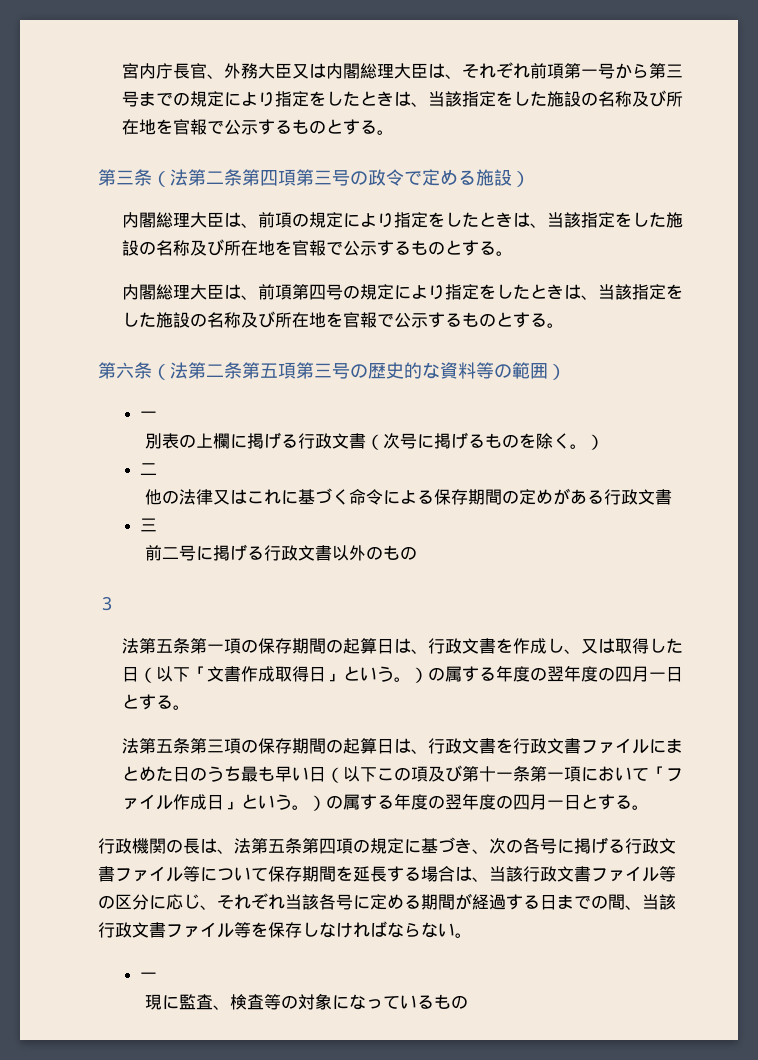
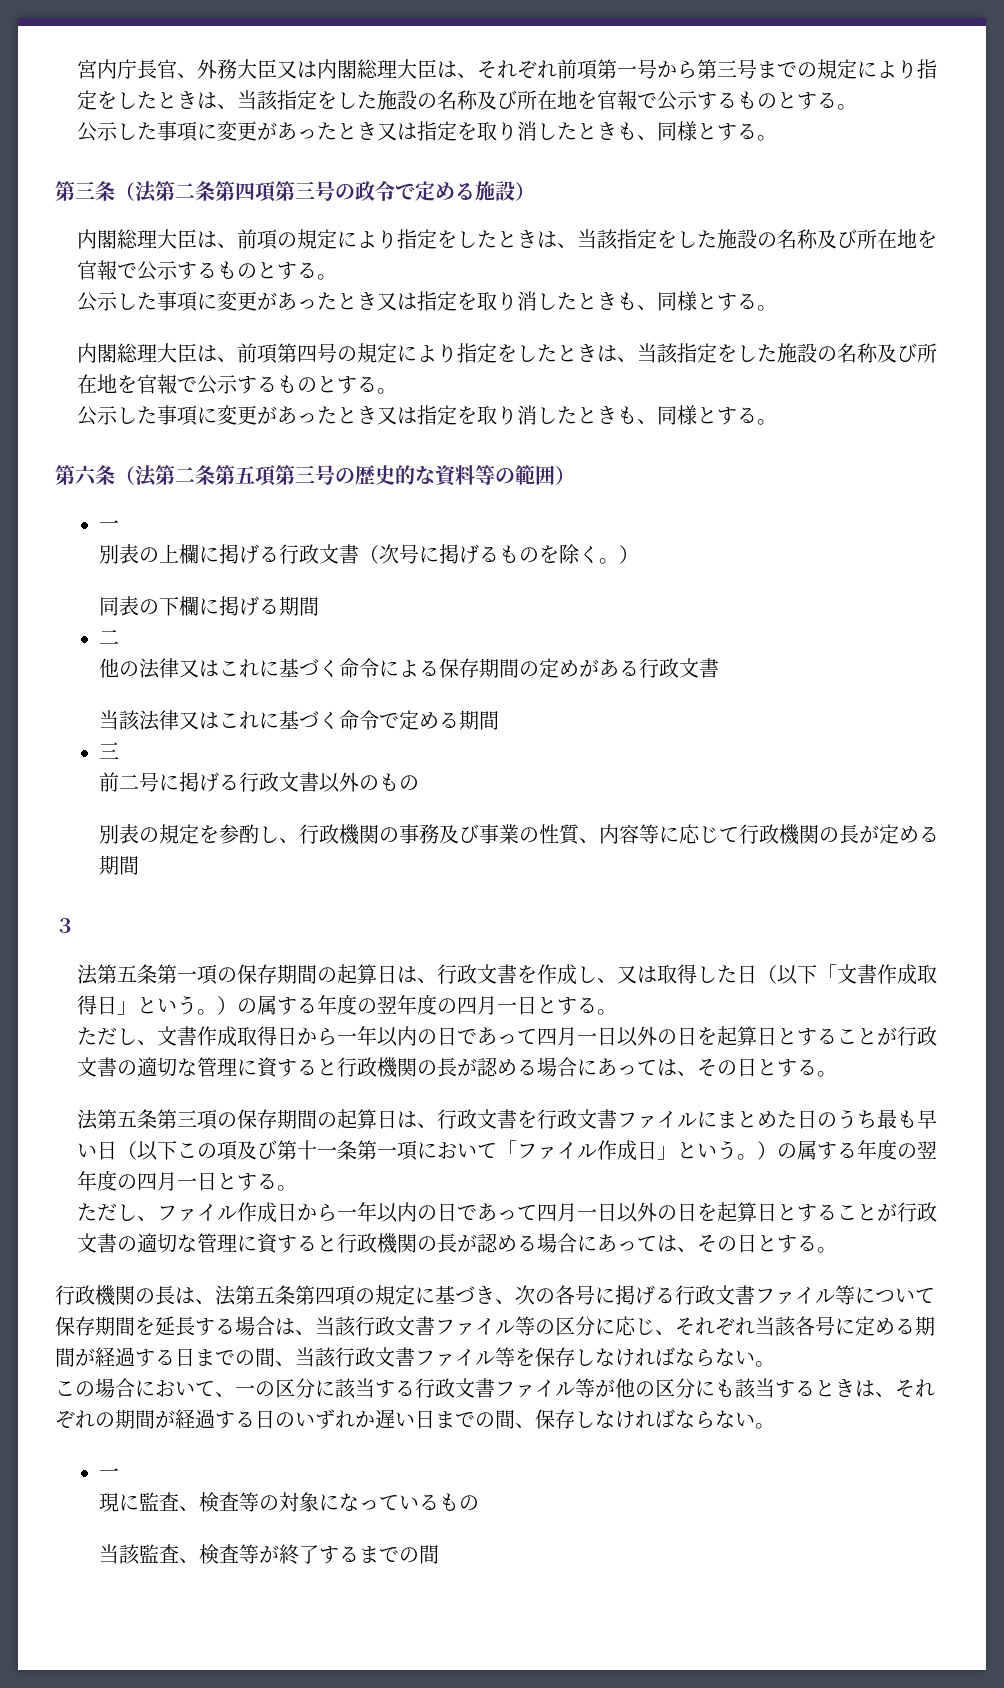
(394, 132) none -> [77,121,778,142] // 公示した事項に変更があったとき又は指定を取り消したときも、同様とする。
(513, 253) none -> [77,291,778,312] // 公示した事項に変更があったとき又は指定を取り消したときも、同様とする。
(564, 325) none -> [77,405,778,426] // 公示した事項に変更があったとき又は指定を取り消したときも、同様とする。
(605, 442) none -> [99,596,320,616] // 同表の下欄に掲げる期間
(673, 497) none -> [99,710,500,731] // 当該法律又はこれに基づく命令で定める期間
(418, 553) none -> [99,824,940,845] [99,855,140,875] // 別表の規定を参酌し、行政機関の事務及び事業の性質、内容等に応じて行政機関の長が定める期間
(190, 707) none -> [77,1026,938,1047] [77,1057,838,1078] // ただし、文書作成取得日から一年以内の日であって四月一日以外の日を起算日とすることが行政文書の適切な管理に資すると行政機関の長が認める場合にあっては、その日とする。
(649, 807) none -> [77,1202,938,1223] [77,1233,838,1254] // ただし、ファイル作成日から一年以内の日であって四月一日以外の日を起算日とすることが行政文書の適切な管理に資すると行政機関の長が認める場合にあっては、その日とする。
(472, 935) none -> [55,1378,935,1399] [55,1409,775,1429] // この場合において、一の区分に該当する行政文書ファイル等が他の区分にも該当するときは、それぞれの期間が経過する日のいずれか遅い日までの間、保存しなければならない。
(469, 1002) none -> [99,1544,440,1565] // 当該監査、検査等が終了するまでの間

